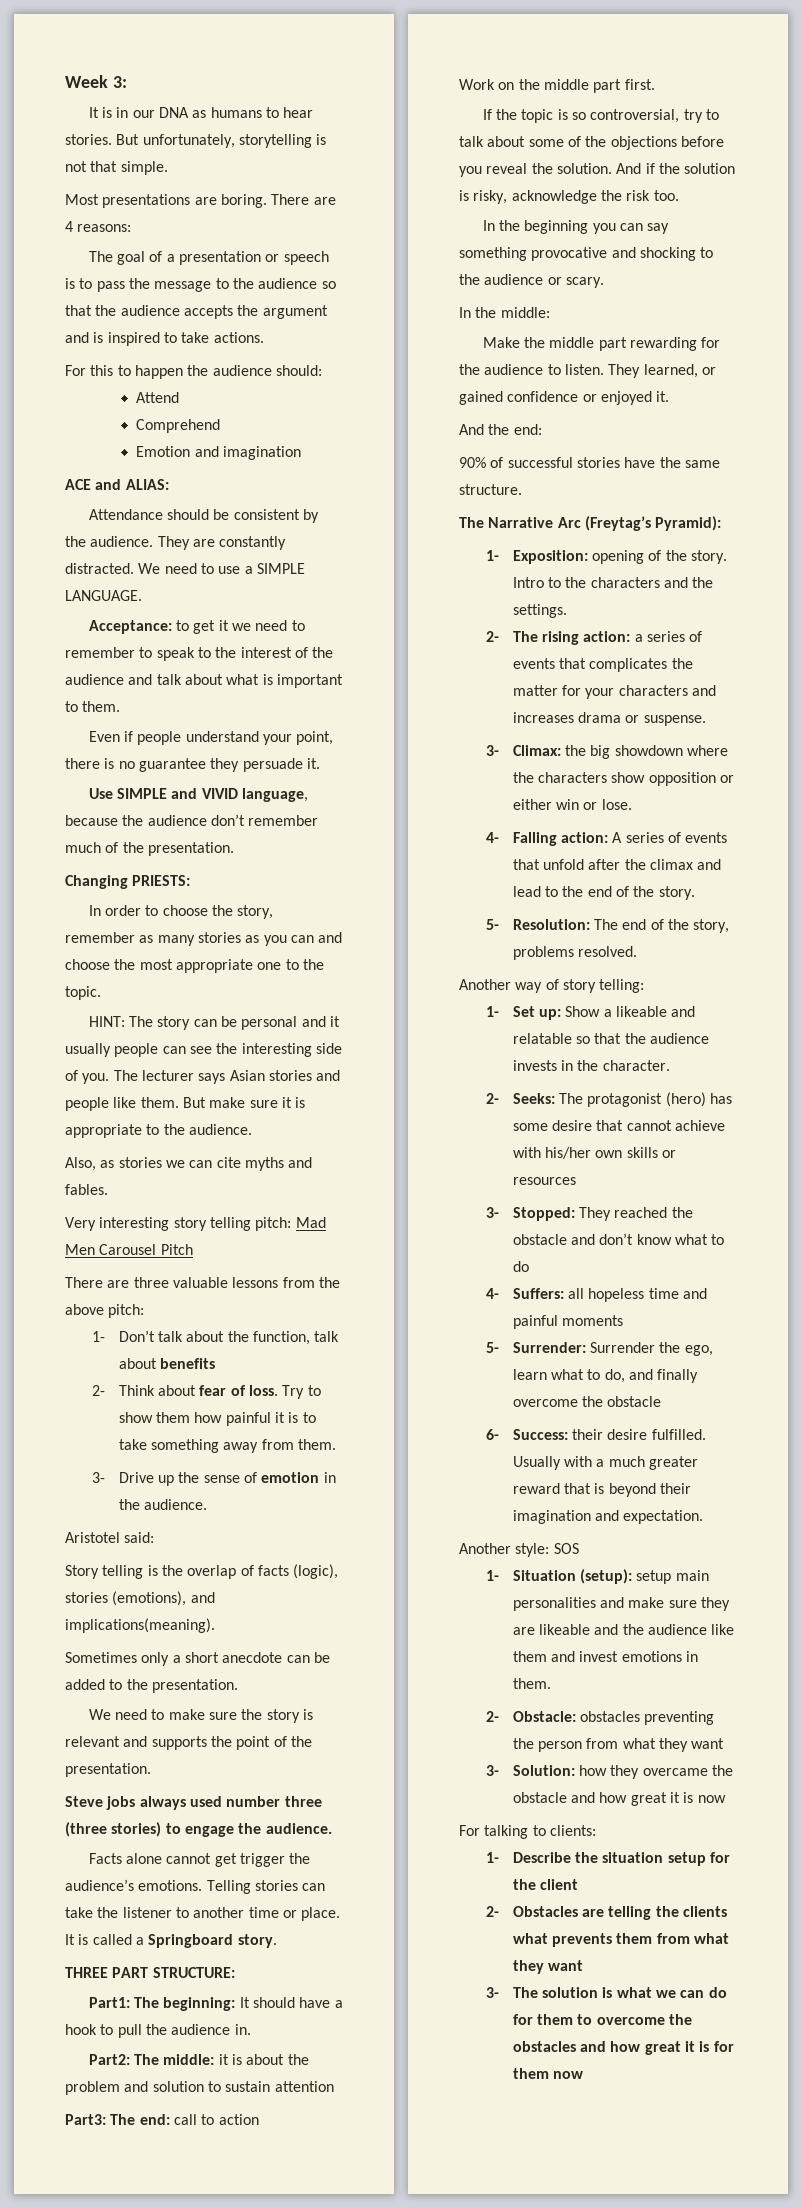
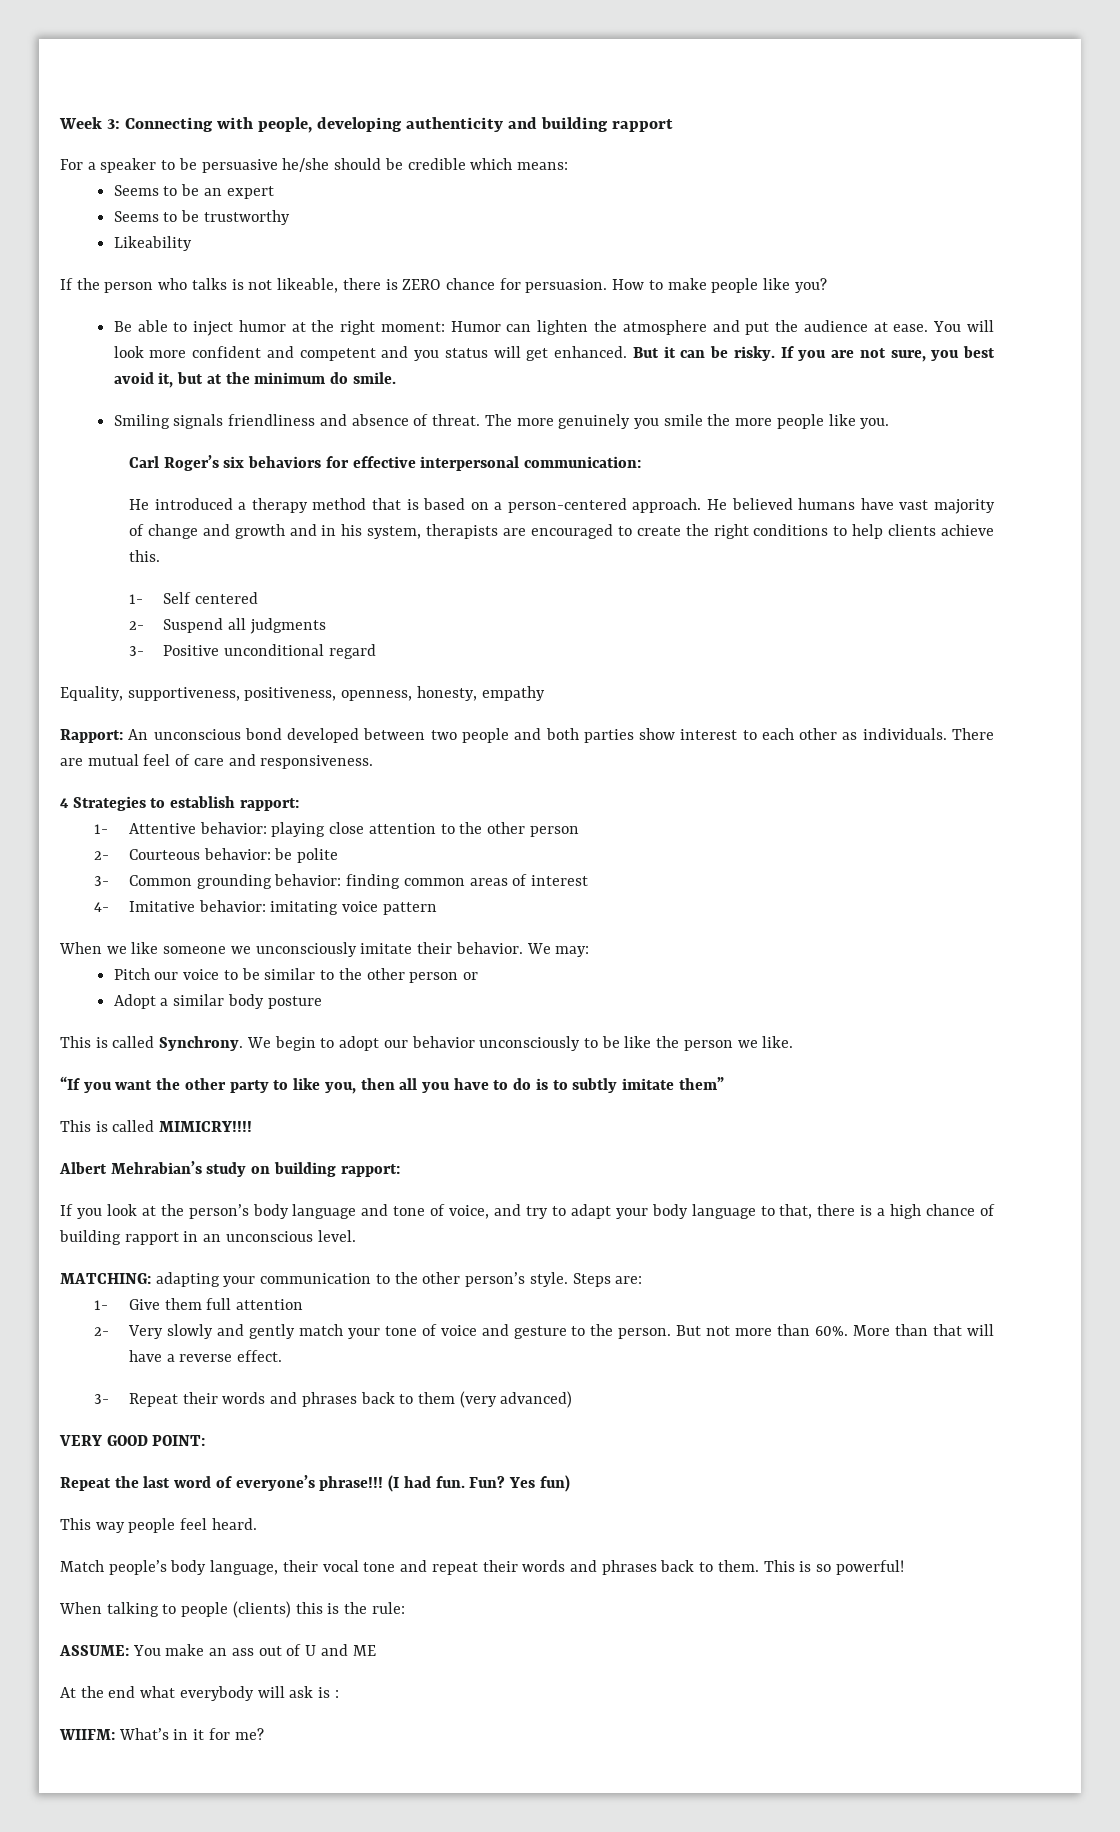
[88,107,314,118] [65,134,327,148] [65,161,168,175] [65,194,336,208] [65,221,132,232] [88,251,329,265] [65,278,336,292] [65,305,328,319] [65,332,264,346] [65,365,322,379] [136,392,180,403] [136,419,221,433] [136,446,301,460] [65,479,169,490] [88,509,320,523] [65,536,287,550] [65,563,305,574] [65,590,142,601] [88,620,305,634] [65,647,334,661] [65,674,343,688] [65,701,121,712] [88,731,334,745] [65,758,320,772] [88,788,309,802] [65,814,319,826] [65,842,234,856] [65,875,191,889] [88,905,274,919] [65,932,343,946] [65,959,324,973] [65,986,101,1000] [88,1016,341,1030] [65,1043,342,1057] [65,1070,341,1084] [65,1097,306,1111] [65,1124,252,1138] [65,1157,313,1171] [65,1184,108,1195] [65,1217,326,1231] [65,1244,193,1255] [65,1277,340,1288] [65,1304,145,1318] [91,1330,340,1345] [118,1358,216,1369] [91,1385,321,1399] [118,1412,316,1426] [118,1439,337,1453] [91,1472,336,1486] [118,1499,208,1510] [65,1532,155,1543] [65,1564,339,1579] [65,1591,215,1606] [65,1618,215,1633] [65,1652,330,1666] [65,1679,238,1693] [88,1709,314,1723] [65,1736,312,1750] [65,1763,151,1777] [65,1796,322,1810] [65,1822,332,1837] [88,1853,311,1867] [65,1879,326,1894] [65,1907,341,1921] [65,1934,277,1948] [65,1967,235,1978] [88,1997,343,2011] [65,2024,251,2038] [88,2054,309,2065] [65,2081,334,2095] [65,2114,259,2125] [459,79,655,93] [482,109,720,123] [459,136,724,150] [459,163,736,177] [459,190,679,204] [482,220,670,234] [459,247,714,261] [459,274,604,288] [459,307,550,318] [482,337,721,351] [459,364,716,378] [459,391,670,405] [459,424,542,435] [459,457,720,468] [459,484,522,495] [459,516,722,531] [485,550,728,564] [512,577,714,588] [512,604,567,618] [485,631,703,645] [512,658,693,672] [512,685,717,699] [512,712,706,726] [485,745,729,759] [512,772,735,786] [512,799,632,810] [485,832,728,846] [512,859,722,870] [512,886,695,900] [485,919,730,933] [512,946,638,960] [459,979,645,993] [485,1006,696,1020] [512,1033,710,1044] [512,1060,670,1071] [485,1092,733,1107] [512,1120,726,1131] [512,1147,677,1159] [512,1177,576,1185] [485,1207,693,1221] [512,1233,725,1245] [512,1261,529,1272] [485,1288,708,1302] [512,1315,624,1329] [485,1342,713,1356] [512,1369,699,1383] [512,1396,662,1407] [485,1429,706,1440] [512,1456,699,1470] [512,1483,692,1497] [512,1510,704,1524] [459,1543,579,1557] [485,1569,709,1584] [512,1597,731,1611] [512,1624,735,1635] [512,1651,699,1662] [512,1678,551,1689] [485,1711,715,1725] [512,1738,725,1752] [485,1765,734,1779] [512,1792,726,1806] [459,1825,596,1839] [485,1852,731,1866] [512,1879,579,1890] [485,1906,728,1920] [512,1933,730,1947] [512,1960,584,1974] [485,1987,727,1998] [512,2014,693,2025] [512,2041,734,2055] [512,2068,584,2079] // It is in our DNA as humans to hear stories. But unfortunately, storytelling is not that simple. // Most presentations are boring. There are 4 reasons: // The goal of a presentation or speech is to pass the message to the audience so that the audience accepts the argument and is inspired to take actions. // For this to happen the audience should: // Attend // Comprehend // Emotion and imagination // ACE and ALIAS: // Attendance should be consistent by the audience. They are constantly distracted. We need to use a SIMPLE LANGUAGE. // Acceptance: to get it we need to remember to speak to the interest of the audience and talk about what is important to them. // Even if people understand your point, there is no guarantee they persuade it. // Use SIMPLE and VIVID language, because the audience don’t remember much of the presentation. // Changing PRIESTS: // In order to choose the story, remember as many stories as you can and choose the most appropriate one to the topic. // HINT: The story can be personal and it usually people can see the interesting side of you. The lecturer says Asian stories and people like them. But make sure it is appropriate to the audience. // Also, as stories we can cite myths and fables. // Very interesting story telling pitch: Mad Men Carousel Pitch // There are three valuable lessons from the above pitch: // 1- Don’t talk about the function, talk about benefits // 2- Think about fear of loss. Try to show them how painful it is to take something away from them. // 3- Drive up the sense of emotion in the audience. // Aristotel said: // Story telling is the overlap of facts (logic), stories (emotions), and implications(meaning). // Sometimes only a short anecdote can be added to the presentation. // We need to make sure the story is relevant and supports the point of the presentation. // Steve jobs always used number three (three stories) to engage the audience. // Facts alone cannot get trigger the audience’s emotions. Telling stories can take the listener to another time or place. It is called a Springboard story. // THREE PART STRUCTURE: // Part1: The beginning: It should have a hook to pull the audience in. // Part2: The middle: it is about the problem and solution to sustain attention // Part3: The end: call to action // Work on the middle part first. // If the topic is so controversial, try to talk about some of the objections before you reveal the solution. And if the solution is risky, acknowledge the risk too. // In the beginning you can say something provocative and shocking to the audience or scary. // In the middle: // Make the middle part rewarding for the audience to listen. They learned, or gained confidence or enjoyed it. // And the end: // 90% of successful stories have the same structure. // The Narrative Arc (Freytag’s Pyramid): // 1- Exposition: opening of the story. Intro to the characters and the settings. // 2- The rising action: a series of events that complicates the matter for your characters and increases drama or suspense. // 3- Climax: the big showdown where the characters show opposition or either win or lose. // 4- Falling action: A series of events that unfold after the climax and lead to the end of the story. // 5- Resolution: The end of the story, problems resolved. // Another way of story telling: // 1- Set up: Show a likeable and relatable so that the audience invests in the character. // 2- Seeks: The protagonist (hero) has some desire that cannot achieve with his/her own skills or resources // 3- Stopped: They reached the obstacle and don’t know what to do // 4- Suffers: all hopeless time and painful moments // 5- Surrender: Surrender the ego, learn what to do, and finally overcome the obstacle // 6- Success: their desire fulfilled. Usually with a much greater reward that is beyond their imagination and expectation. // Another style: SOS // 1- Situation (setup): setup main personalities and make sure they are likeable and the audience like them and invest emotions in them. // 2- Obstacle: obstacles preventing the person from what they want // 3- Solution: how they overcame the obstacle and how great it is now // For talking to clients: // 1- Describe the situation setup for the client // 2- Obstacles are telling the clients what prevents them from what they want // 3- The solution is what we can do for them to overcome the obstacles and how great it is for them now -> [124,117,673,133] [60,158,568,173] [113,184,274,199] [113,210,290,225] [113,236,192,251] [60,278,827,293] [113,320,994,336] [113,346,995,362] [113,372,396,388] [113,414,890,429] [128,455,642,471] [128,498,995,514] [128,524,994,539] [128,550,160,562] [128,592,259,604] [128,618,326,634] [128,644,376,659] [60,686,545,701] [60,728,995,743] [60,754,374,769] [60,796,299,811] [94,822,579,837] [94,848,339,863] [94,874,589,889] [94,900,437,915] [59,942,590,957] [113,968,478,983] [113,994,322,1009] [60,1036,794,1051] [60,1076,724,1094] [60,1120,253,1132] [59,1161,400,1177] [60,1204,995,1219] [59,1230,356,1245] [60,1272,643,1287] [94,1298,304,1310] [94,1324,995,1339] [128,1350,283,1362] [94,1391,573,1408] [59,1435,206,1446] [60,1475,570,1492] [60,1518,257,1533] [60,1560,904,1575] [59,1601,405,1618] [59,1644,376,1656] [60,1686,339,1701] [59,1728,264,1740] Connecting with people, developing authenticity and building rapport // For a speaker to be persuasive he/she should be credible which means: // Seems to be an expert // Seems to be trustworthy // Likeability // If the person who talks is not likeable, there is ZERO chance for persuasion. How to make people like you? // Be able to inject humor at the right moment: Humor can lighten the atmosphere and put the audience at ease. You will look more confident and competent and you status will get enhanced. But it can be risky. If you are not sure, you best avoid it, but at the minimum do smile. // Smiling signals friendliness and absence of threat. The more genuinely you smile the more people like you. // Carl Roger’s six behaviors for effective interpersonal communication: // He introduced a therapy method that is based on a person-centered approach. He believed humans have vast majority of change and growth and in his system, therapists are encouraged to create the right conditions to help clients achieve this. // 1- Self centered // 2- Suspend all judgments // 3- Positive unconditional regard // Equality, supportiveness, positiveness, openness, honesty, empathy // Rapport: An unconscious bond developed between two people and both parties show interest to each other as individuals. There are mutual feel of care and responsiveness. // 4 Strategies to establish rapport: // 1- Attentive behavior: playing close attention to the other person // 2- Courteous behavior: be polite // 3- Common grounding behavior: finding common areas of interest // 4- Imitative behavior: imitating voice pattern // When we like someone we unconsciously imitate their behavior. We may: // Pitch our voice to be similar to the other person or // Adopt a similar body posture // This is called Synchrony. We begin to adopt our behavior unconsciously to be like the person we like. // “If you want the other party to like you, then all you have to do is to subtly imitate them” // This is called MIMICRY!!!! // Albert Mehrabian’s study on building rapport: // If you look at the person’s body language and tone of voice, and try to adapt your body language to that, there is a high chance of building rapport in an unconscious level. // MATCHING: adapting your communication to the other person’s style. Steps are: // 1- Give them full attention // 2- Very slowly and gently match your tone of voice and gesture to the person. But not more than 60%. More than that will have a reverse effect. // 3- Repeat their words and phrases back to them (very advanced) // VERY GOOD POINT: // Repeat the last word of everyone’s phrase!!! (I had fun. Fun? Yes fun) // This way people feel heard. // Match people’s body language, their vocal tone and repeat their words and phrases back to them. This is so powerful! // When talking to people (clients) this is the rule: // ASSUME: You make an ass out of U and ME // At the end what everybody will ask is : // WIIFM: What’s in it for me?

